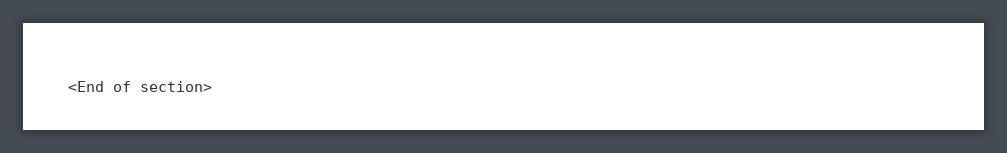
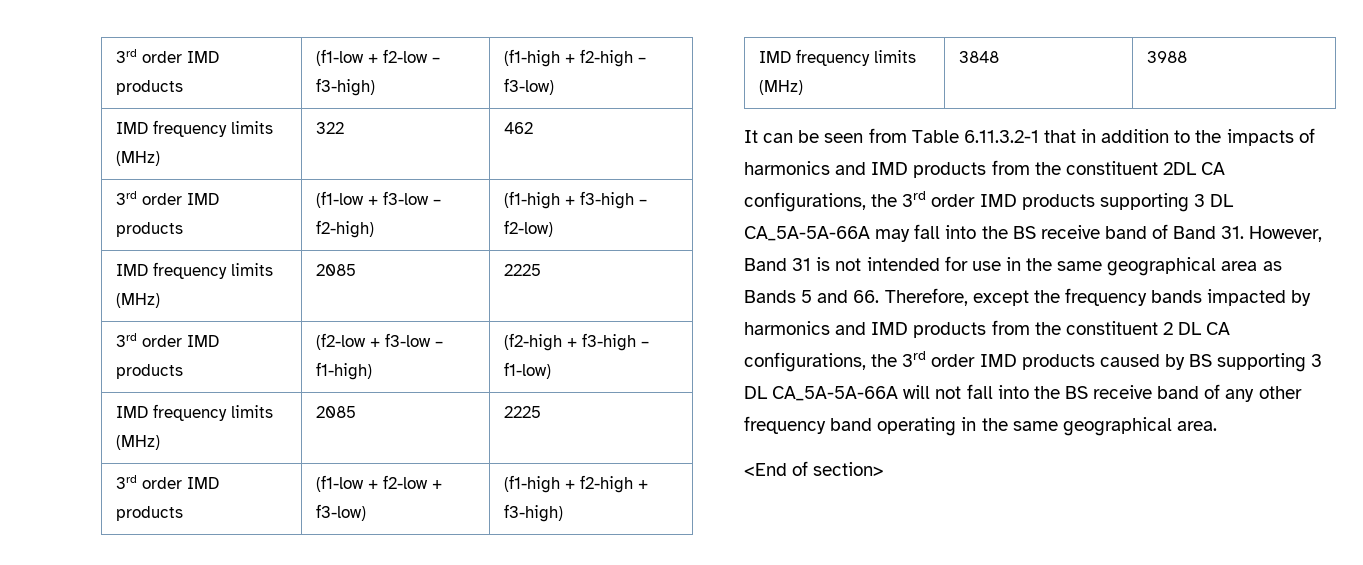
(68, 86) none -> [115,49,219,63] [115,80,183,95] [315,49,440,66] [315,78,375,96] [503,49,646,67] [503,78,554,95] [115,120,273,137] [115,151,160,166] [315,122,344,134] [503,122,533,134] [115,191,219,205] [115,222,183,237] [315,191,441,208] [315,220,374,238] [503,191,647,209] [503,220,553,237] [115,262,273,279] [115,293,160,308] [315,264,356,276] [503,264,541,276] [115,333,219,347] [115,364,183,379] [315,333,443,350] [315,362,372,380] [503,333,649,351] [503,362,551,379] [115,404,273,421] [115,435,160,450] [315,406,356,418] [503,406,541,418] [115,475,219,489] [115,506,183,521] [315,475,442,492] [315,504,366,521] [503,475,648,493] [503,504,563,522] [758,49,916,66] [758,80,803,95] [958,51,999,63] [1146,51,1187,63] [744,128,1315,146] [744,160,1226,178] [744,191,1235,212] [744,224,1323,242] [744,256,1282,276] [744,288,1312,306] [744,320,1231,338] [744,351,1323,372] [744,384,1302,402] [744,416,1217,436] 3rd order IMD products | (f1-low + f2-low – f3-high) | (f1-high + f2-high – f3-low) // IMD frequency limits (MHz) | 322 | 462 // 3rd order IMD products | (f1-low + f3-low – f2-high) | (f1-high + f3-high – f2-low) // IMD frequency limits (MHz) | 2085 | 2225 // 3rd order IMD products | (f2-low + f3-low – f1-high) | (f2-high + f3-high – f1-low) // IMD frequency limits (MHz) | 2085 | 2225 // 3rd order IMD products | (f1-low + f2-low + f3-low) | (f1-high + f2-high + f3-high) // IMD frequency limits (MHz) | 3848 | 3988 // It can be seen from Table 6.11.3.2-1 that in addition to the impacts of harmonics and IMD products from the constituent 2DL CA configurations, the 3rd order IMD products supporting 3 DL CA_5A-5A-66A may fall into the BS receive band of Band 31. However, Band 31 is not intended for use in the same geographical area as Bands 5 and 66. Therefore, except the frequency bands impacted by harmonics and IMD products from the constituent 2 DL CA configurations, the 3rd order IMD products caused by BS supporting 3 DL CA_5A-5A-66A will not fall into the BS receive band of any other frequency band operating in the same geographical area. //

